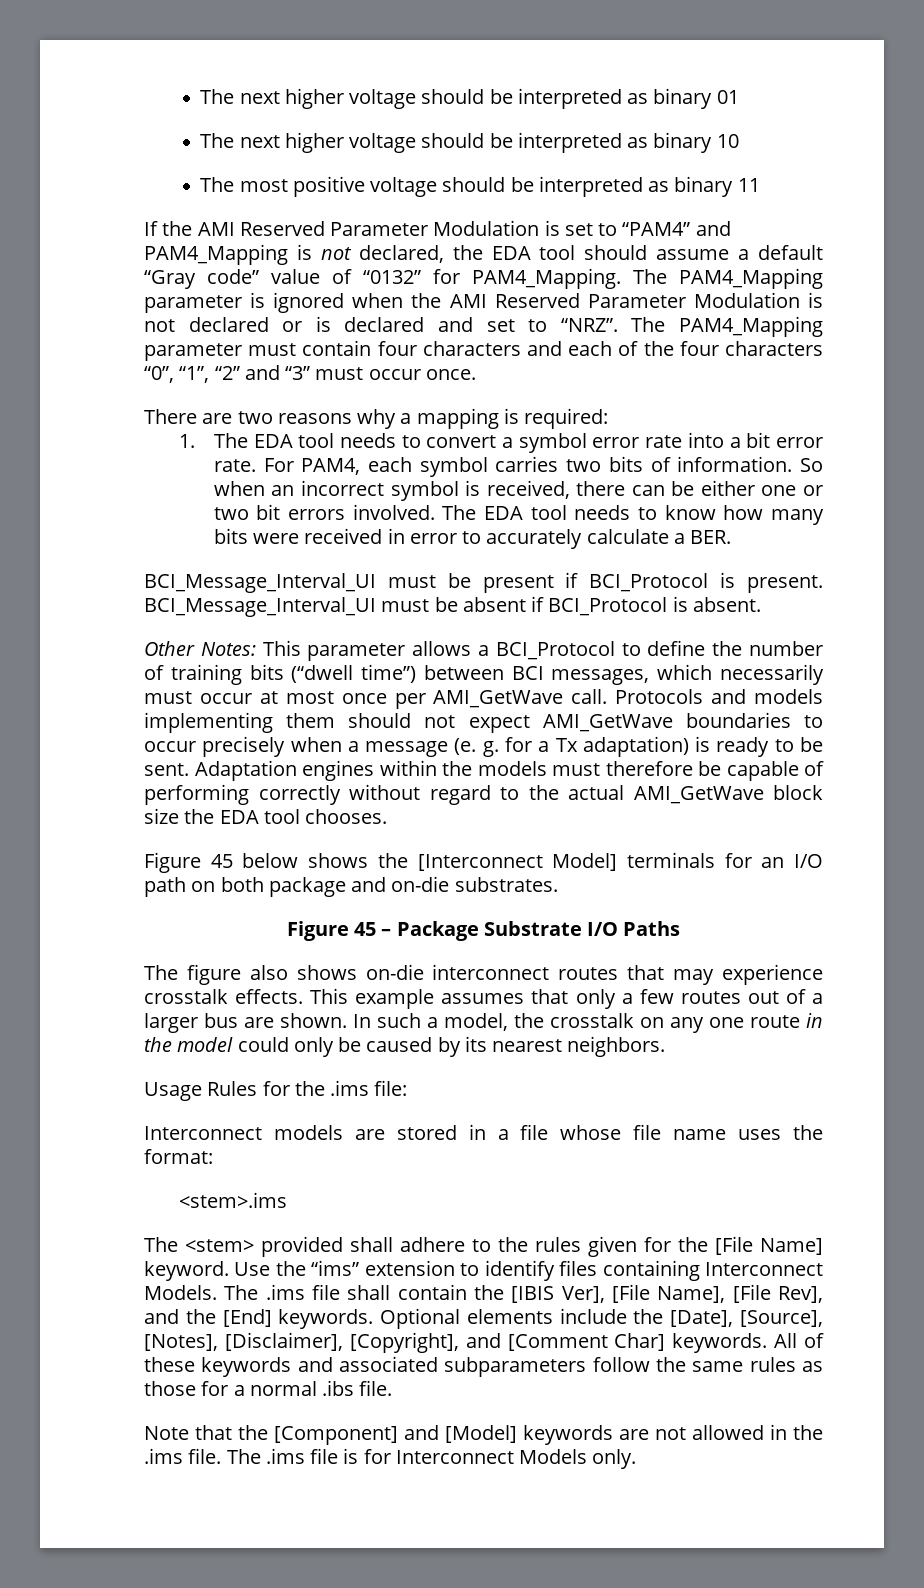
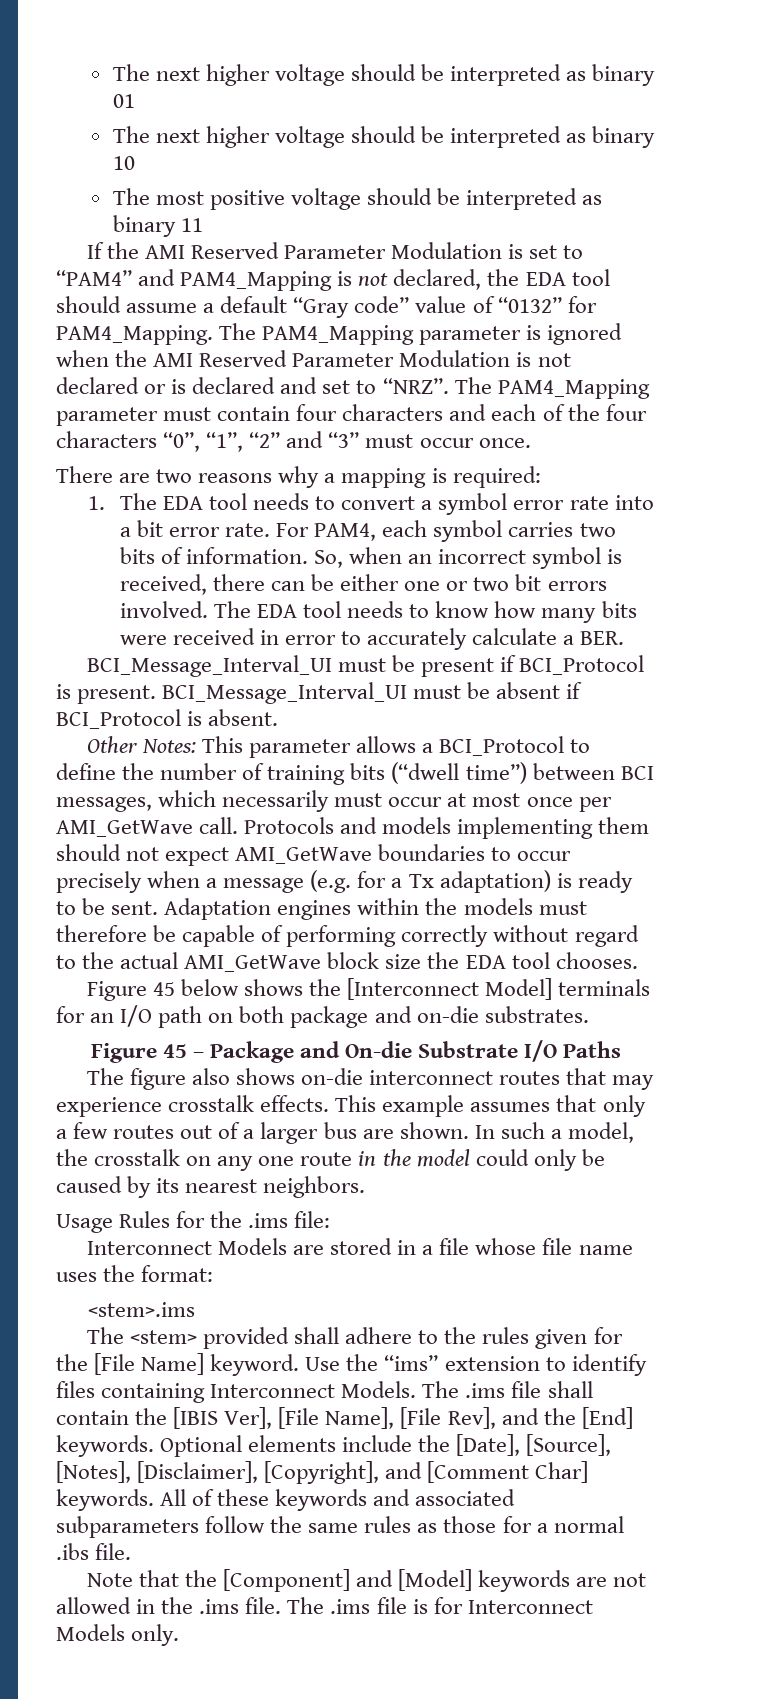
[799,458,823,472] So -> [314,550,344,568] So,
[454,738,499,757] (e. g. -> [310,870,352,893] (e.g.
(479, 931) none -> [299,1041,413,1058] and On-die
[273,1125,343,1140] models -> [217,1238,287,1255] Models

